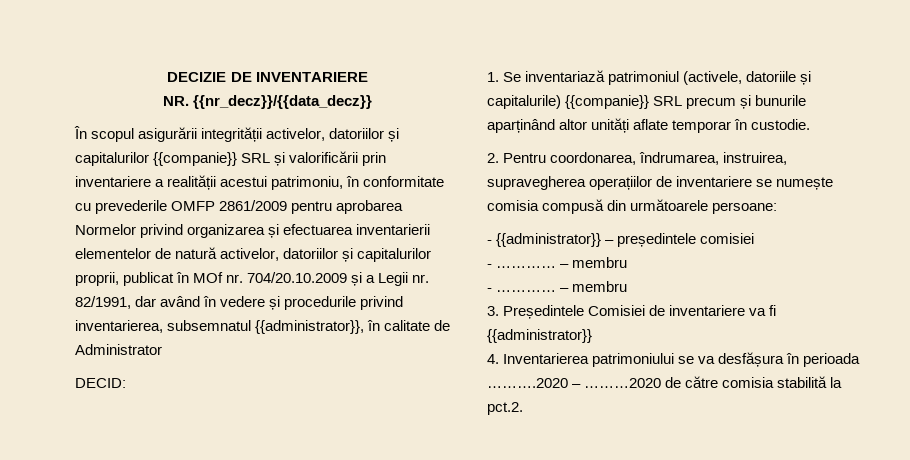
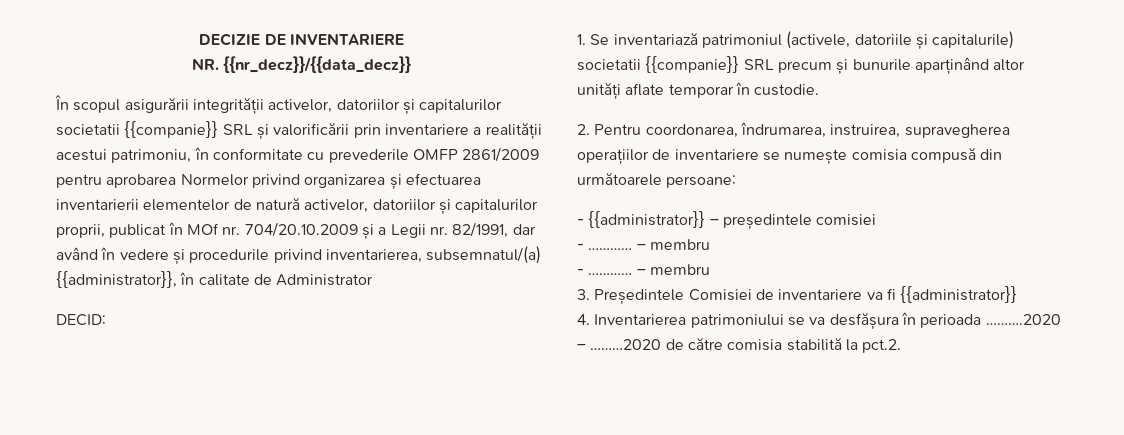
(149, 159) none -> [56,124,120,136] societatii
[167,320,252,331] subsemnatul -> [426,246,542,264] subsemnatul/(a)
(561, 102) none -> [577,59,641,71] societatii

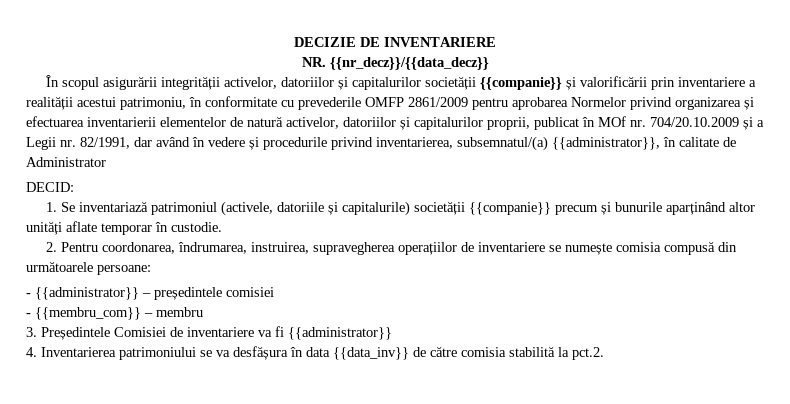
[56,121,253,138] societatii {{companie}} SRL -> [425,76,563,90] societății {{companie}}
[577,56,774,73] societatii {{companie}} SRL -> [414,201,552,215] societății {{companie}}
[588,239,710,250] [577,269,633,275] ………… – membru // - ………… -> [35,307,141,320] {{membru_com}}
[920,314,1061,328] [577,339,662,350] perioada ……….2020 – ………2020 -> [306,347,409,360] data {{data_inv}}

